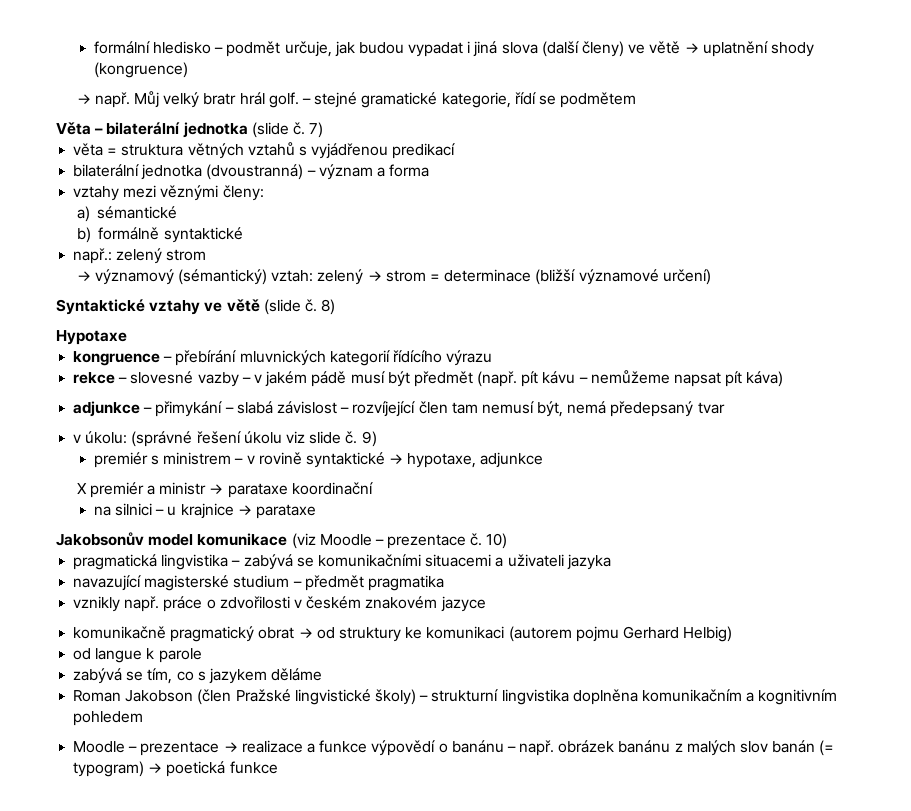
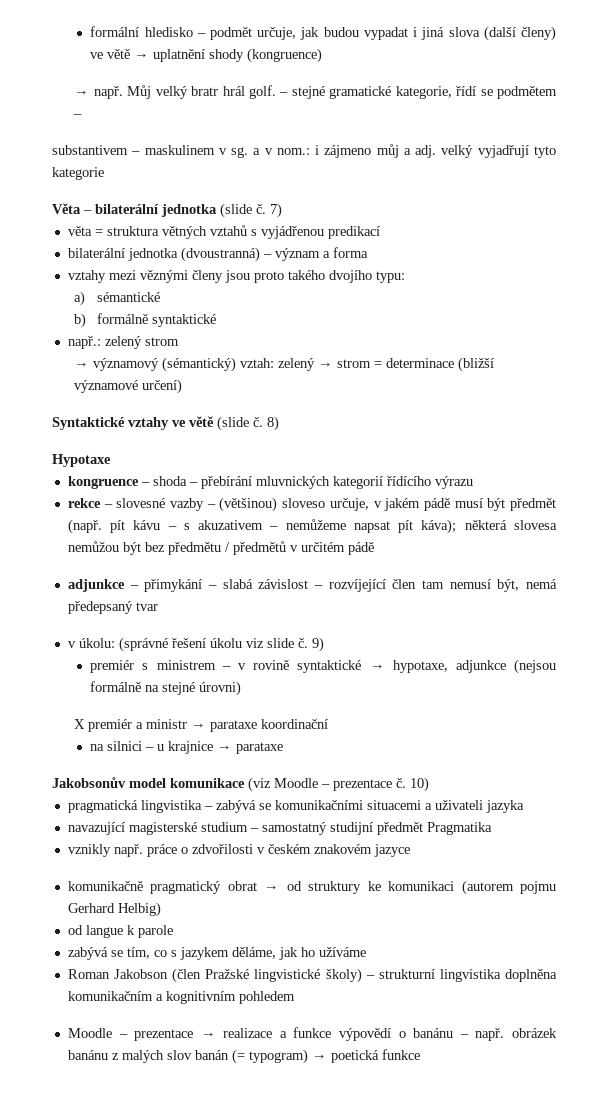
(637, 100) none -> [73,114,83,118] [52,144,556,158] [52,167,104,180] – // substantivem – maskulinem v sg. a v nom.: i zájmeno můj a adj. velký vyjadřují tyto kategorie
[222,185,264,201] členy: -> [191,270,405,283] členy jsou proto takého dvojího typu:
(173, 359) none -> [152,476,198,486] shoda –
(251, 380) none -> [219,497,369,512] (většinou) sloveso určuje,
[590,370,784,387] nemůžeme napsat pít káva) -> [183,519,557,534] [67,541,374,555] s akuzativem – nemůžeme napsat pít káva); některá slovesa nemůžou být bez předmětu / předmětů v určitém pádě
(544, 460) none -> [514,659,556,674] [90,681,242,696] (nejsou formálně na stejné úrovni)
[304,575,444,591] předmět pragmatika -> [261,822,492,835] samostatný studijní předmět Pragmatika
[271,668,323,681] děláme -> [231,947,366,960] děláme, jak ho užíváme

